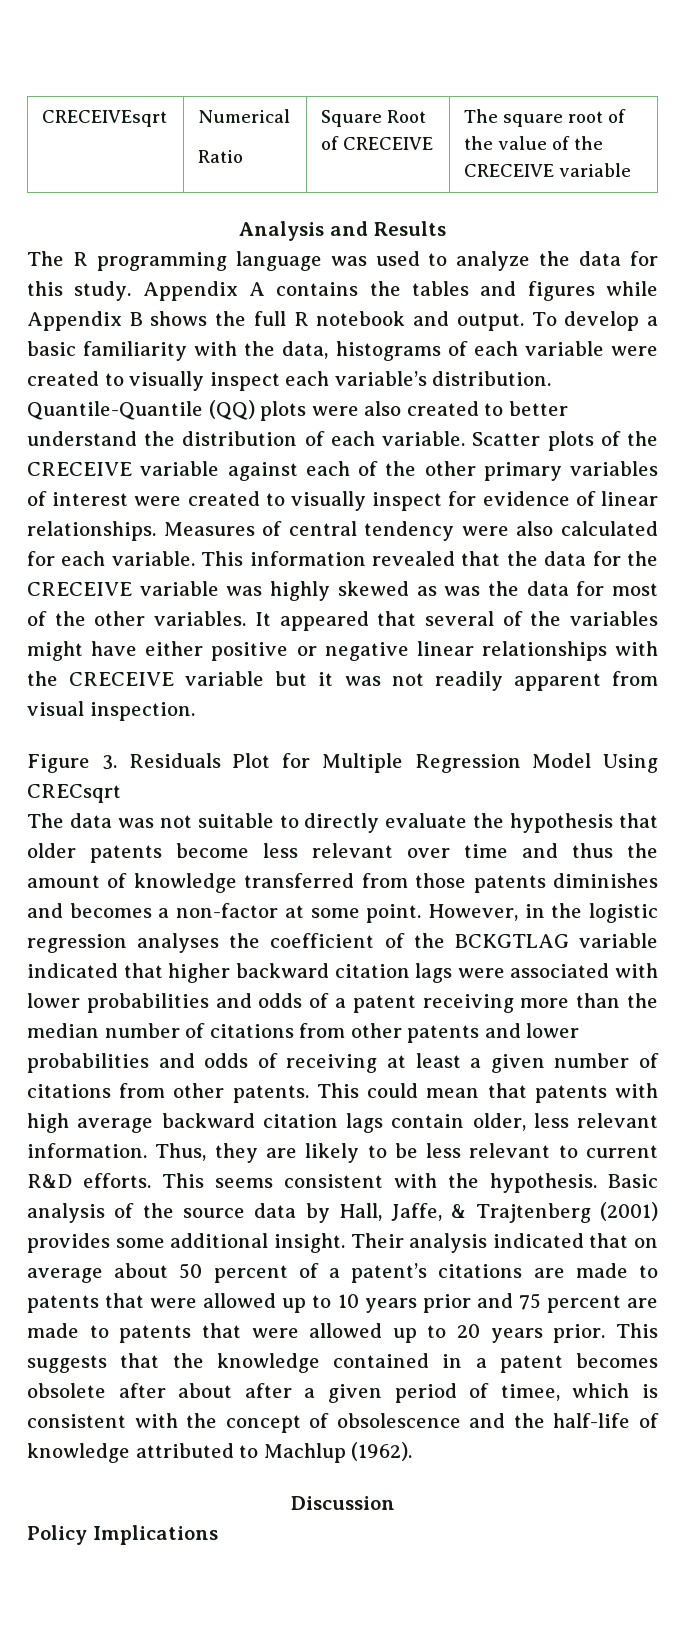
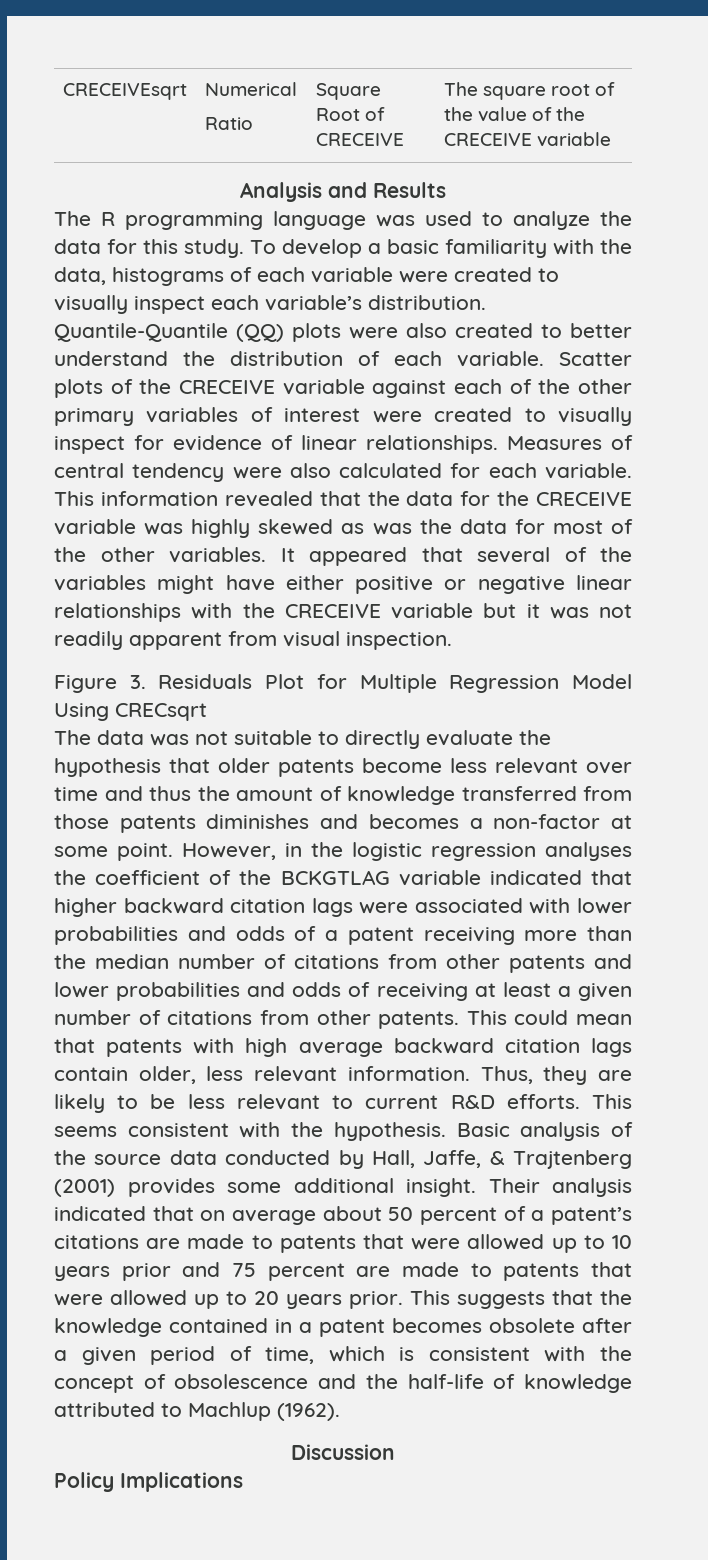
[142,281,659,301] [27,311,524,331] Appendix A contains the tables and figures while Appendix B shows the full R notebook and output. -> (244, 248) none
(297, 1210) none -> [225,1150,331,1165] conducted
[178,1383,292,1398] about after -> (632, 1325) none
[500,1384,560,1401] timee, -> [265,1347,315,1364] time,

